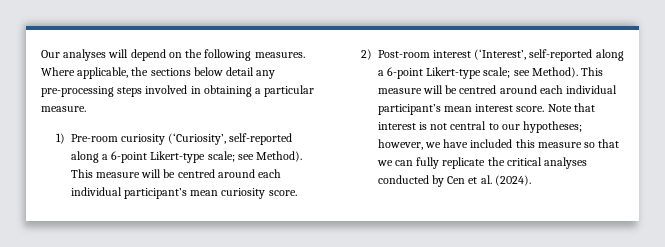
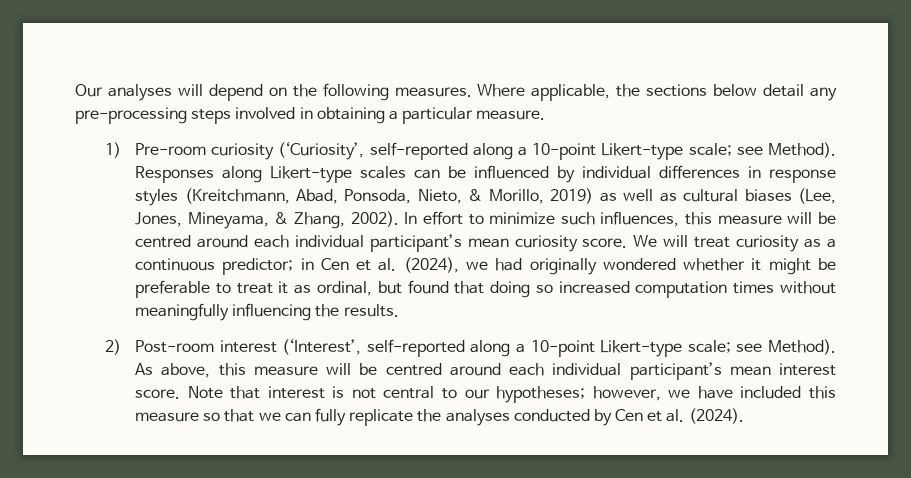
[111,151,303,163] [70,169,93,178] 6-point Likert-type scale; see Method). This -> [532,142,836,160] [135,165,836,183] [135,188,836,206] [135,211,713,229] 10-point Likert-type scale; see Method). Responses along Likert-type scales can be influenced by individual differences in response styles (Kreitchmann, Abad, Ponsoda, Nieto, & Morillo, 2019) as well as cultural biases (Lee, Jones, Mineyama, & Zhang, 2002). In effort to minimize such influences, this
(297, 193) none -> [633,235,836,252] [135,257,836,275] [135,280,836,298] [135,303,399,321] We will treat curiosity as a continuous predictor; in Cen et al. (2024), we had originally wondered whether it might be preferable to treat it as ordinal, but found that doing so increased computation times without meaningfully influencing the results.
[386,67,604,79] 6-point Likert-type scale; see Method). This -> [530,339,836,357] [135,363,246,378] 10-point Likert-type scale; see Method). As above, this
[506,157,542,166] critical -> (442, 415) none

